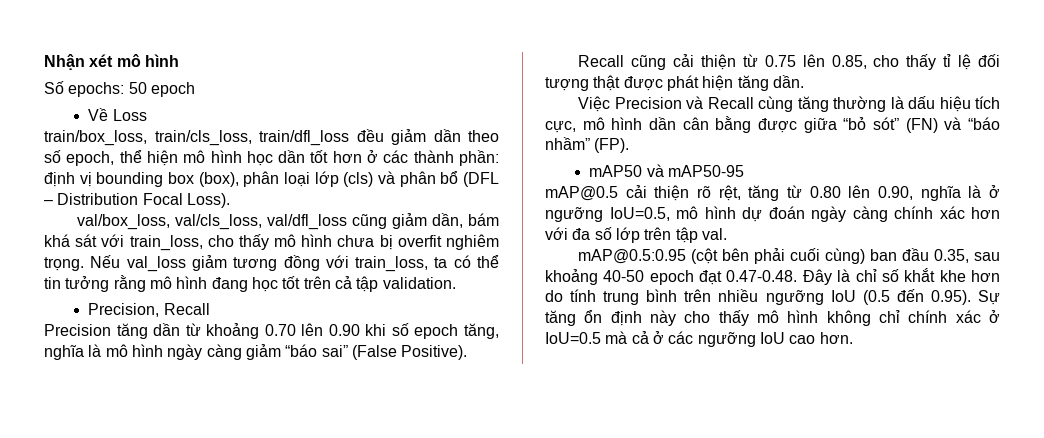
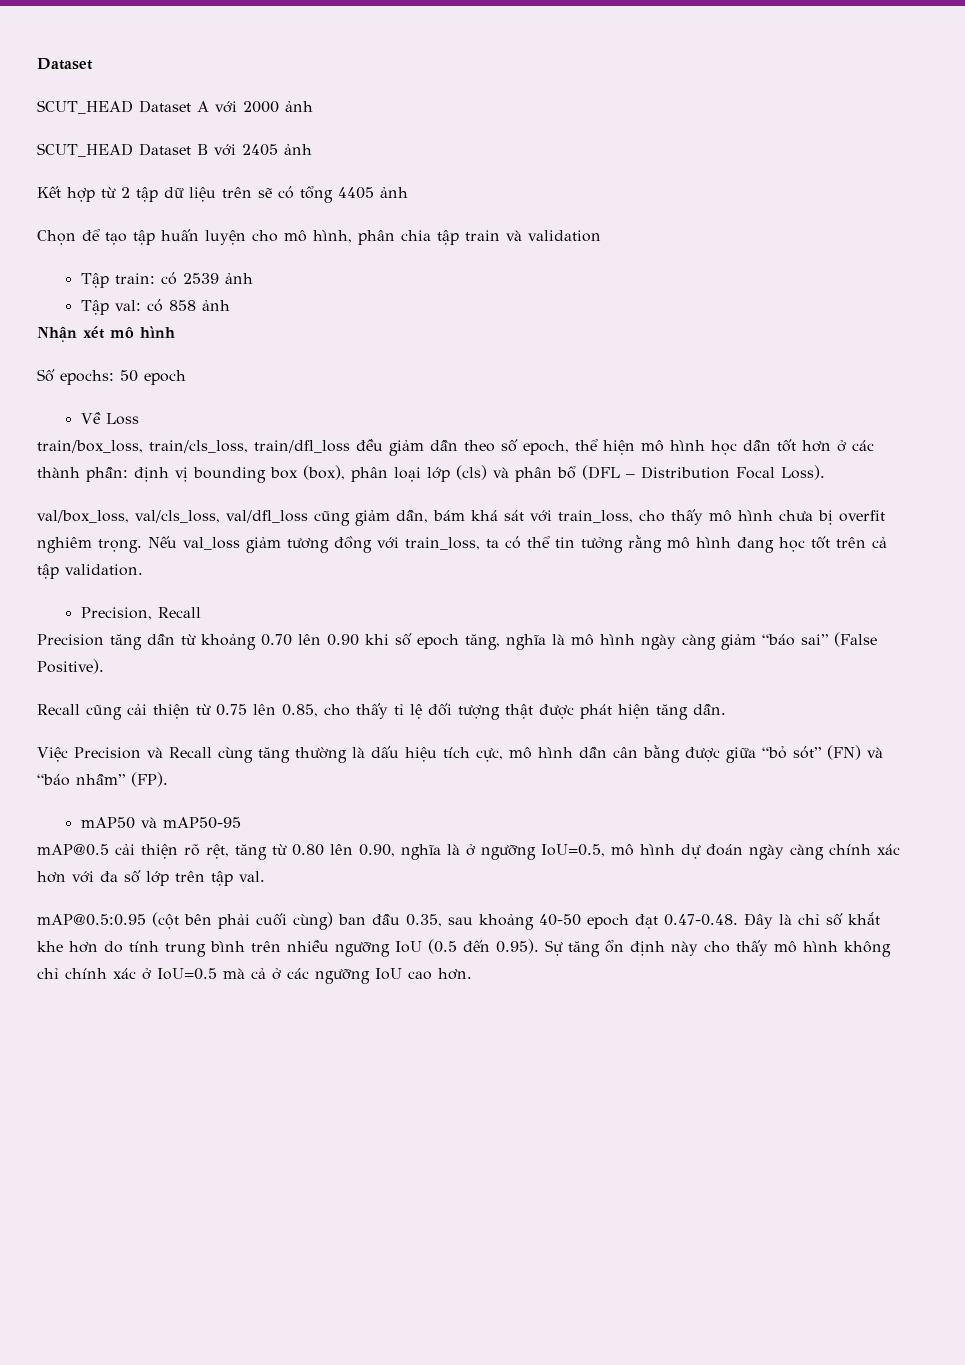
(44, 62) none -> [37,58,93,70] [37,100,313,114] [37,143,312,157] [37,186,408,203] [37,229,601,245] [80,272,253,288] [80,299,230,315] Dataset // SCUT_HEAD Dataset A với 2000 ảnh // SCUT_HEAD Dataset B với 2405 ảnh // Kết hợp từ 2 tập dữ liệu trên sẽ có tổng 4405 ảnh // Chọn để tạo tập huấn luyện cho mô hình, phân chia tập train và validation // Tập train: có 2539 ảnh // Tập val: có 858 ảnh //

